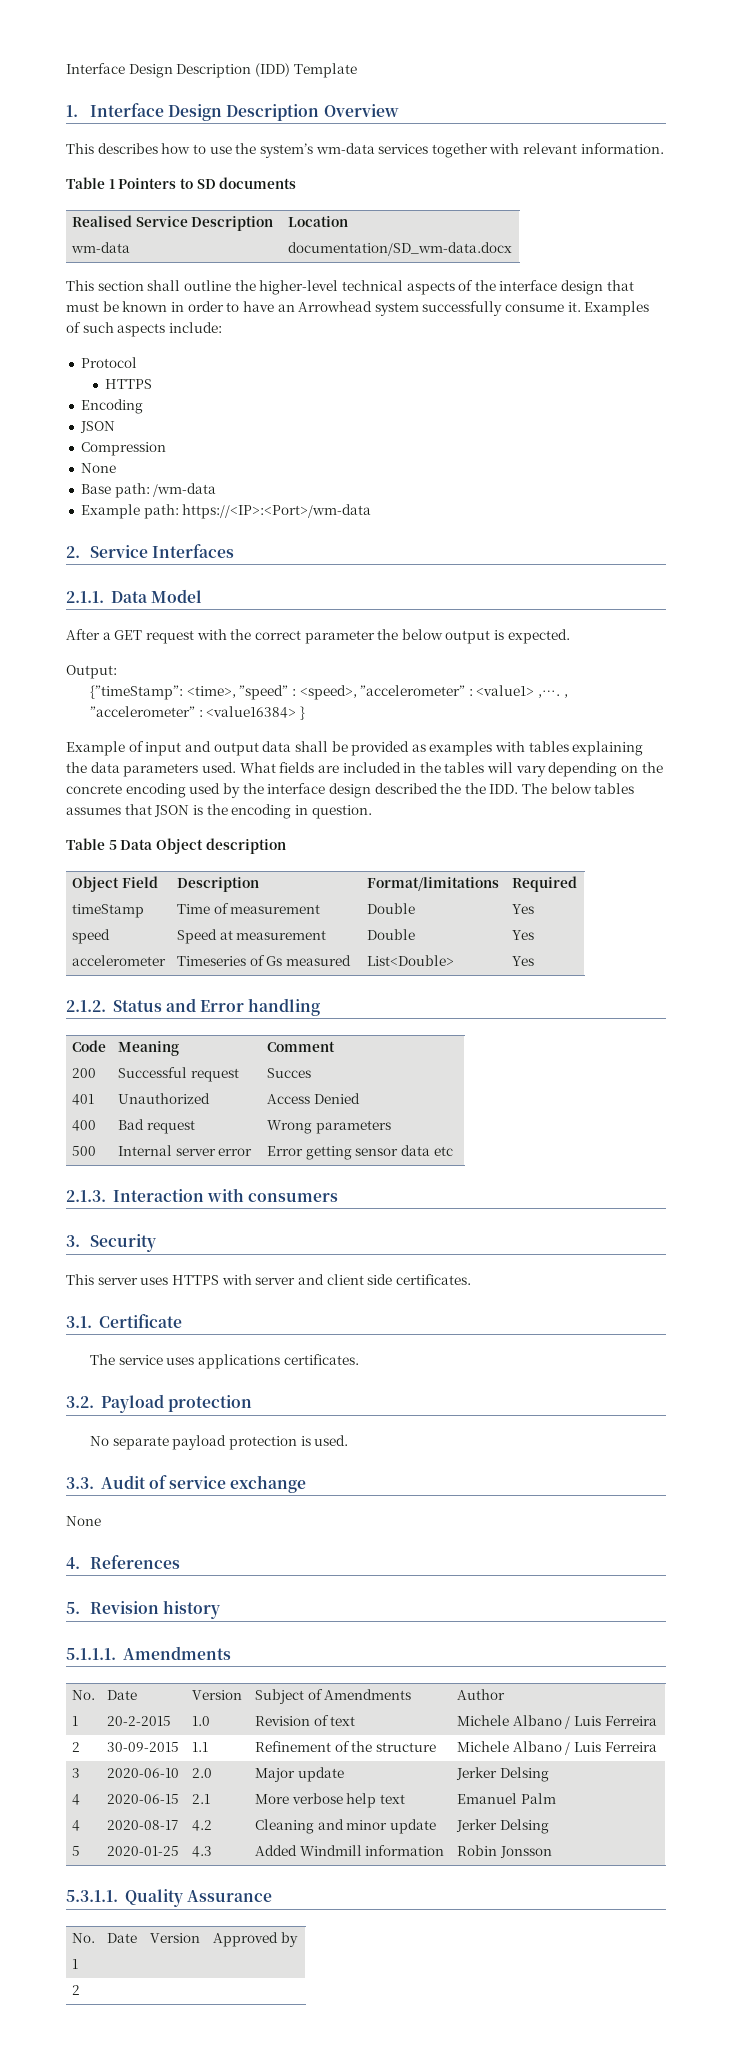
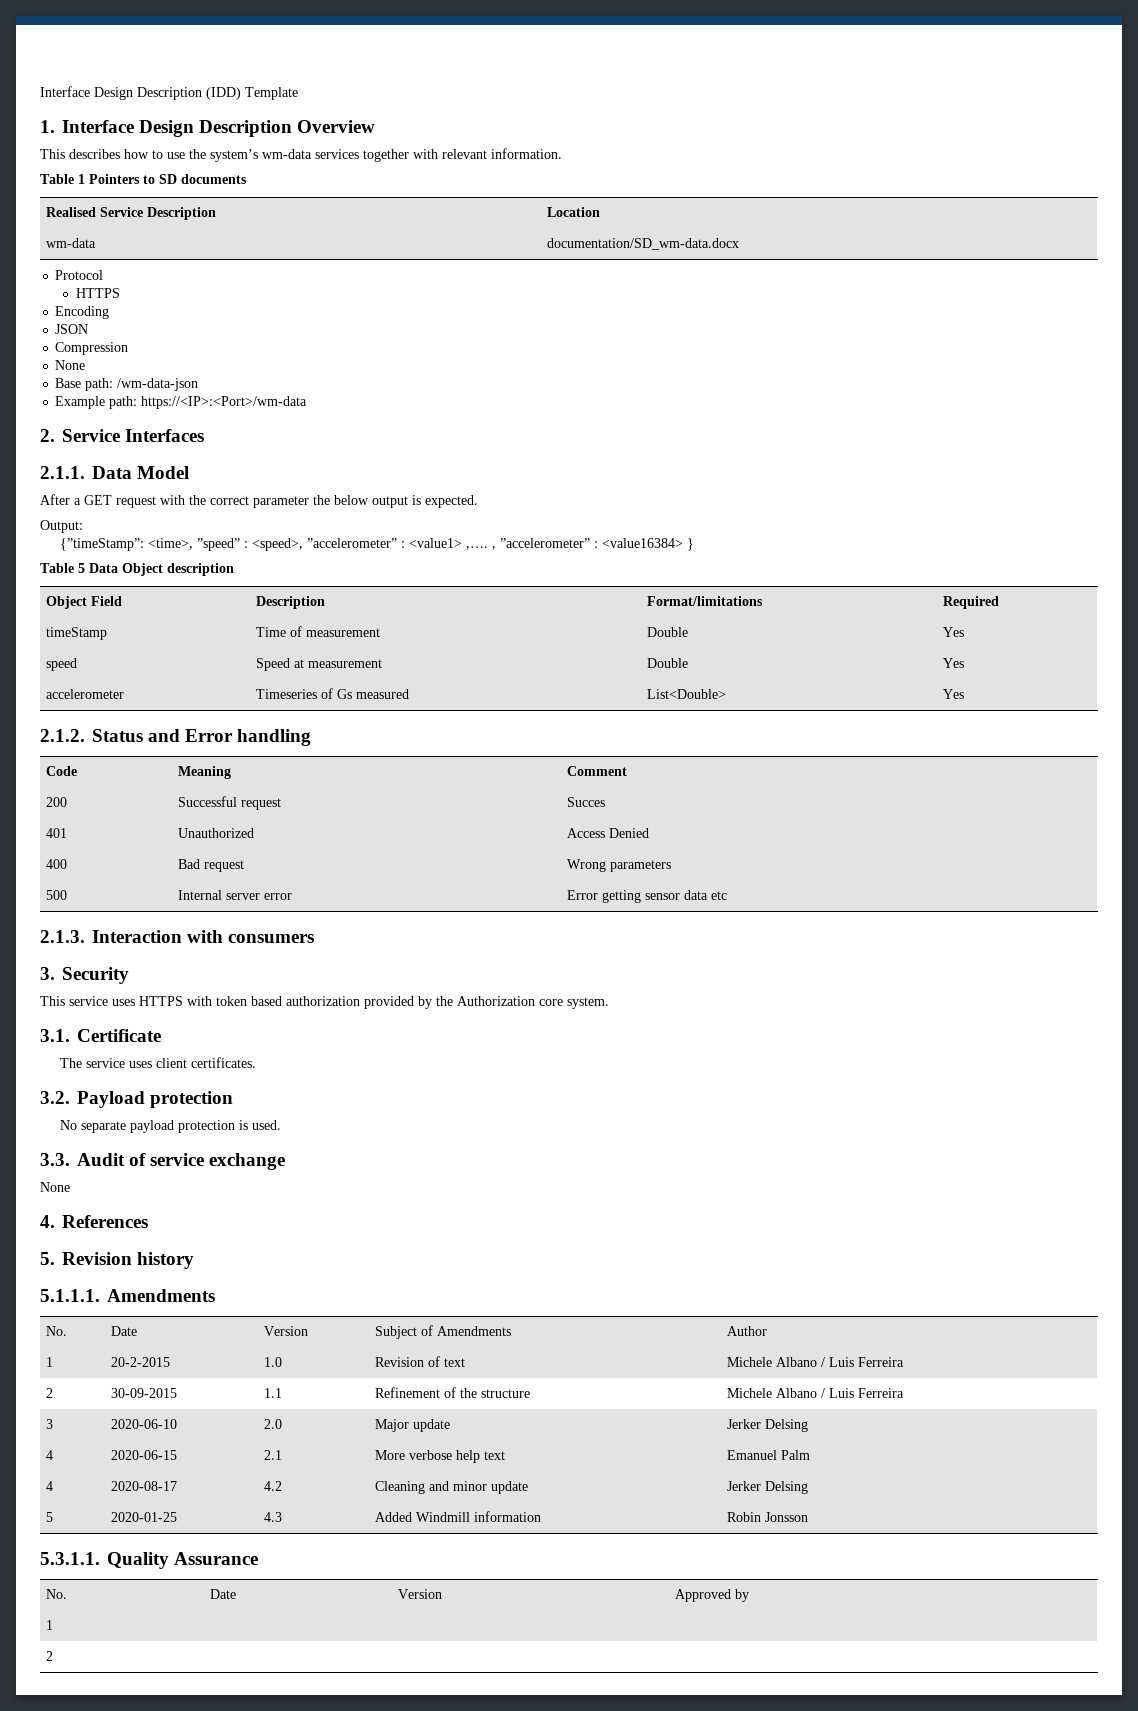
[66,280,634,295] [66,301,650,316] [66,322,222,337] // This section shall outline the higher-level technical aspects of the interface design that must be known in order to have an Arrowhead system successfully consume it. Examples of such aspects include: -> (739, 244) none
[153,483,217,497] /wm-data -> [117,378,199,391] /wm-data-json
[66,741,644,756] [66,762,663,777] [66,783,635,798] [66,804,372,819] // Example of input and output data shall be provided as examples with tables explaining the data parameters used. What fields are included in the tables will vary depending on the concrete encoding used by the interface design described the the IDD. The below tables assumes that JSON is the encoding in question. -> (695, 544) none
[97,1277,138,1285] server -> [69,996,108,1006] service
[255,1274,471,1285] server and client side certificates. -> [216,996,609,1009] token based authorization provided by the Authorization core system.
[197,1354,280,1369] applications -> [156,1058,188,1068] client

